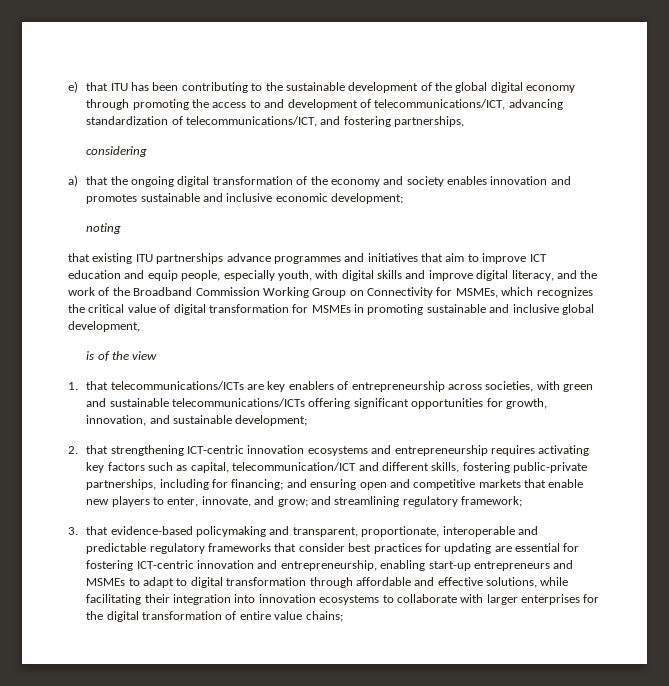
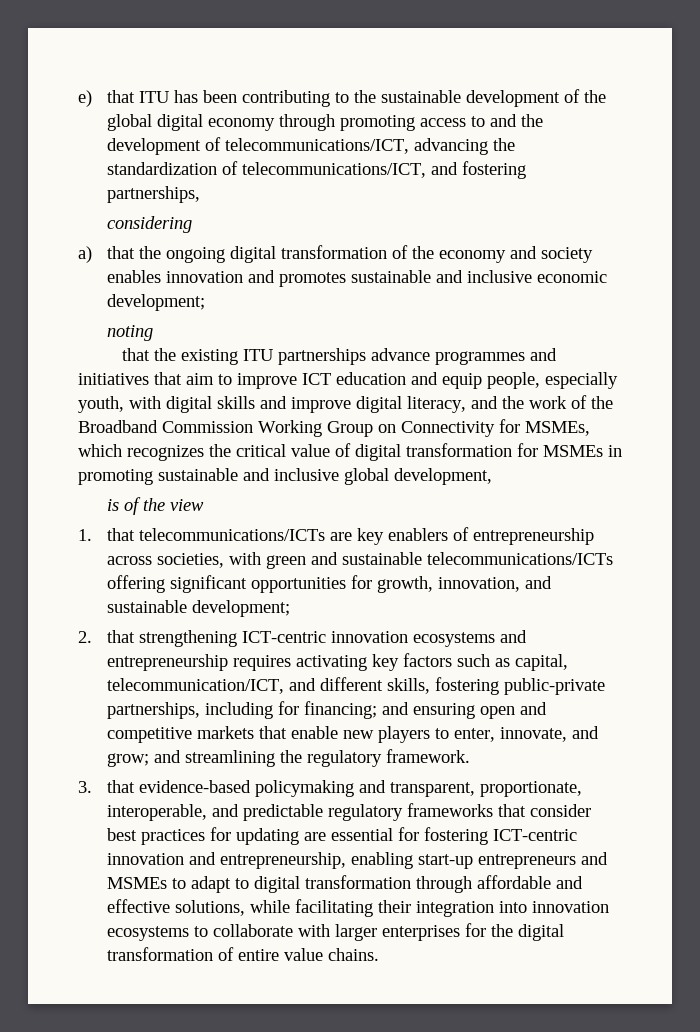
[192,99,210,108] the -> (415, 123) none
(285, 103) none -> [520,114,543,127] the
(563, 104) none -> [492,138,515,151] the
(90, 257) none -> [153,348,176,361] the
[232,462,357,471] telecommunication/ICT -> [106,678,284,694] telecommunication/ICT,
[402,496,523,507] regulatory framework; -> [279,749,470,767] the regulatory framework.
[442,526,515,537] interoperable -> [106,804,207,821] interoperable,
[305,611,343,622] chains; -> [327,948,379,961] chains.

